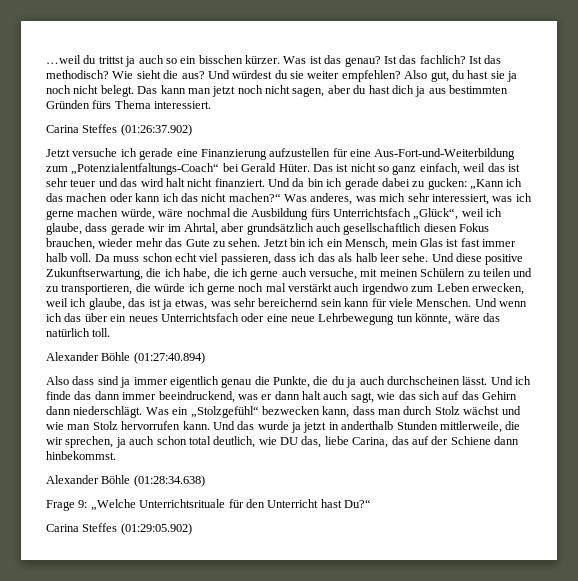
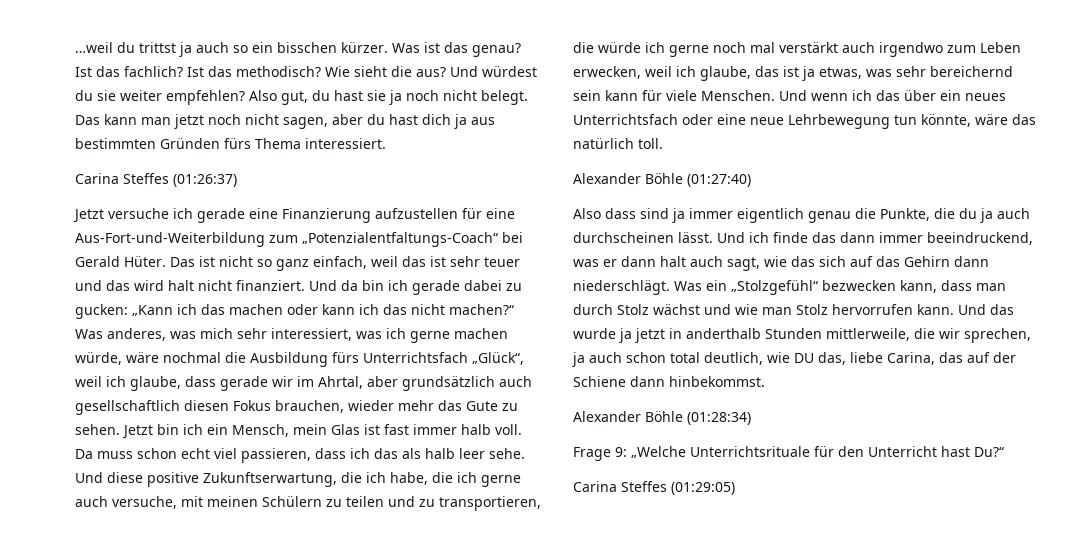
[120,124,192,136] (01:26:37.902) -> [173,174,237,187] (01:26:37)
[133,352,205,364] (01:27:40.894) -> [687,174,751,187] (01:27:40)
[133,475,205,487] (01:28:34.638) -> [687,412,751,425] (01:28:34)
[120,523,192,535] (01:29:05.902) -> [671,482,735,495] (01:29:05)

